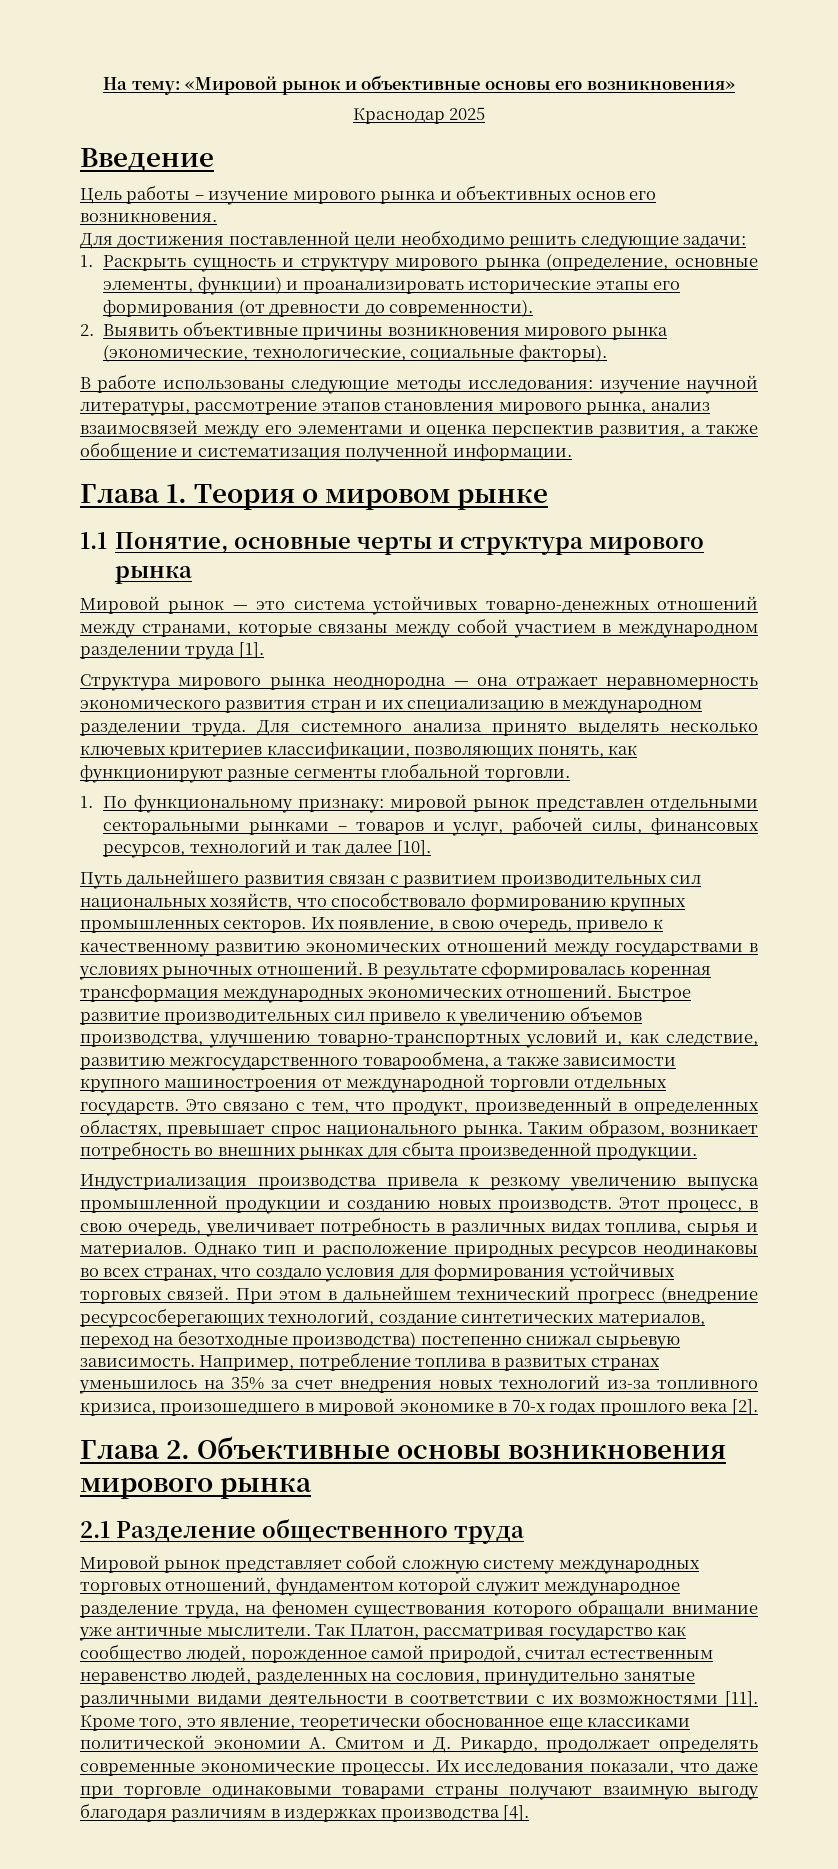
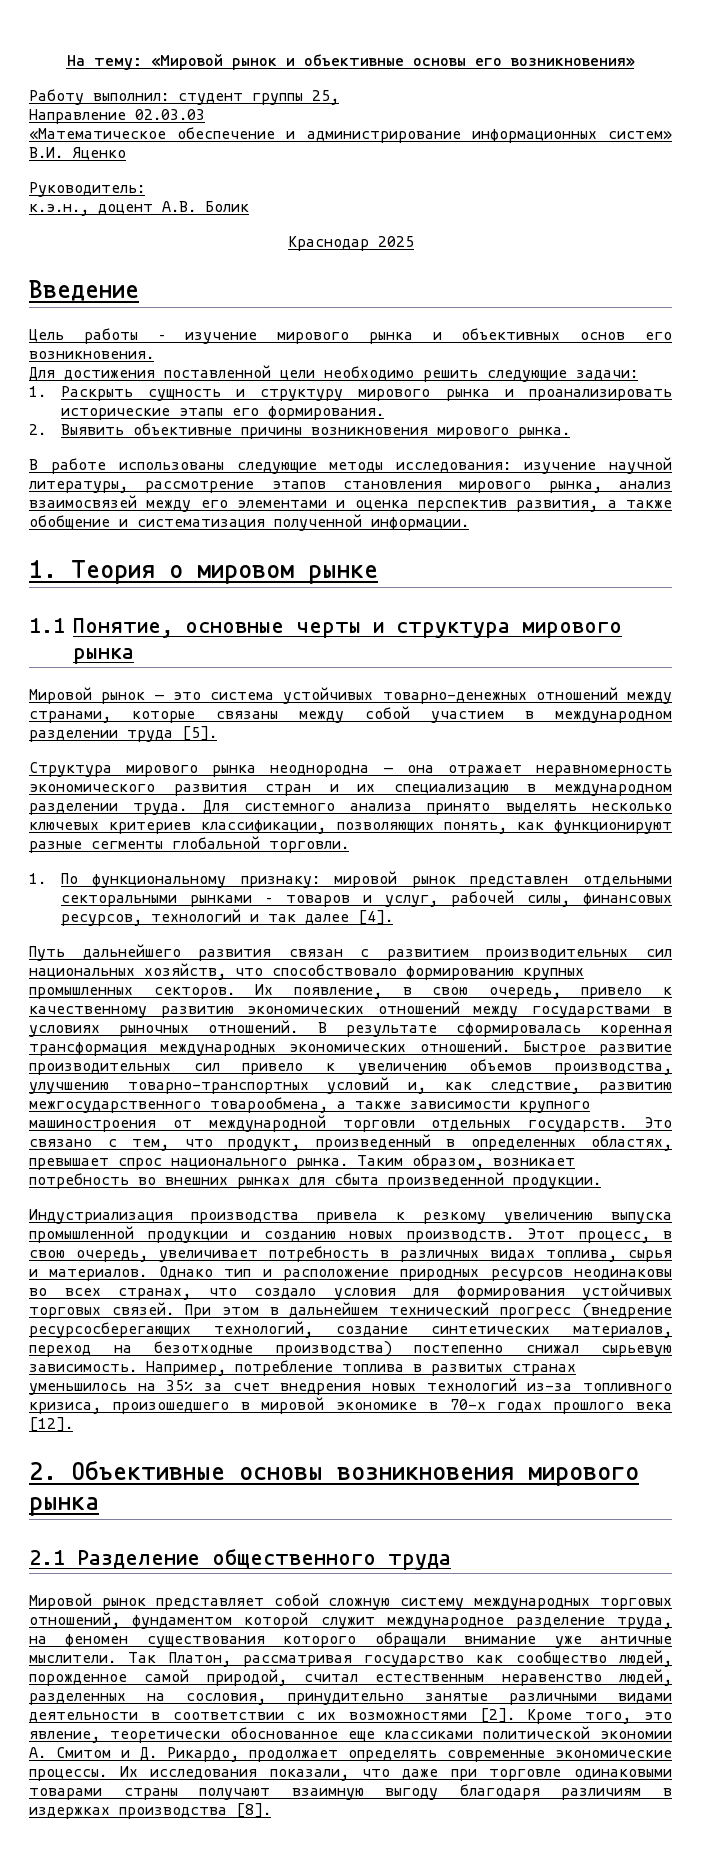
(735, 85) none -> [29,89,339,105] [29,109,205,124] [29,127,672,143] [29,147,126,160] [29,182,145,197] [29,201,249,216] // Работу выполнил: студент группы 25, // Направление 02.03.03 // «Математическое обеспечение и администрирование информационных систем» В.И. Яценко // Руководитель: // к.э.н., доцент А.В. Болик
[546,253,758,271] [103,276,282,295] (определение, основные элементы, функции) -> (490, 395) none
[103,299,534,317] формирования (от древности до современности). -> [267,406,384,420] формирования.
[611,326,668,340] [103,344,607,362] рынка (экономические, технологические, социальные факторы). -> [517,427,570,439] рынка.
[80,484,160,503] Глава -> (469, 524) none
[238,642,264,658] [1]. -> [182,726,217,741] [5].
[396,840,431,856] [10]. -> [357,910,393,925] [4].
[731,1399,758,1415] [80,1440,160,1459] [2]. // Глава -> [29,1417,73,1432] [12]. //
[725,1691,758,1707] [11]. -> [479,1708,515,1723] [2].
[503,1805,530,1821] [4]. -> [236,1803,271,1818] [8].

